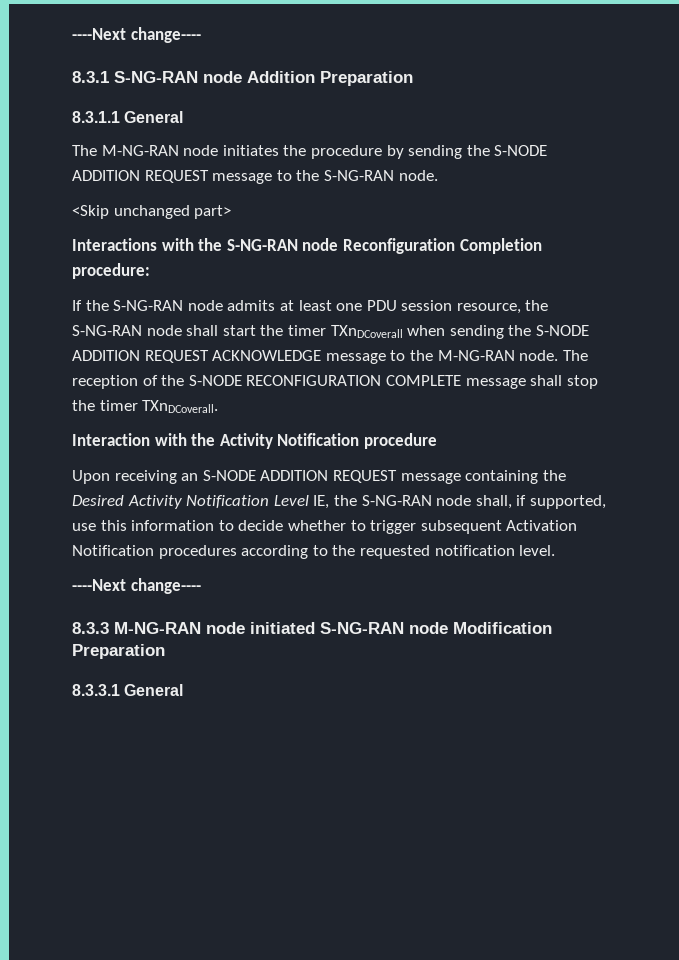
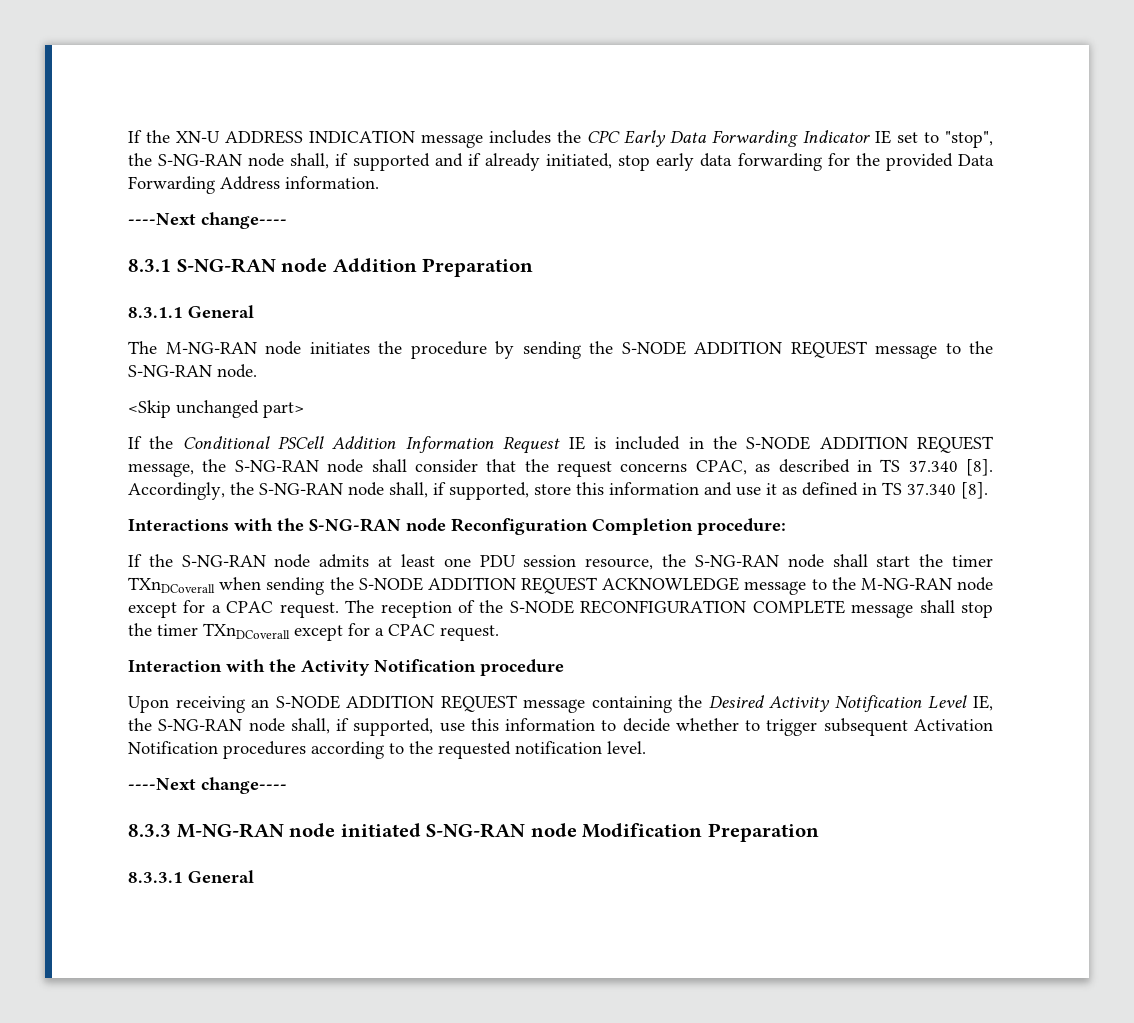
(72, 34) none -> [128,130,993,148] [128,153,995,171] [128,176,379,194] If the XN-U ADDRESS INDICATION message includes the CPC Early Data Forwarding Indicator IE set to "stop", the S-NG-RAN node shall, if supported and if already initiated, stop early data forwarding for the provided Data Forwarding Address information. //
(232, 212) none -> [128,436,993,454] [128,459,993,477] [128,482,988,500] // If the Conditional PSCell Addition Information Request IE is included in the S-NODE ADDITION REQUEST message, the S-NG-RAN node shall consider that the request concerns CPAC, as described in TS 37.340 [8]. Accordingly, the S-NG-RAN node shall, if supported, store this information and use it as defined in TS 37.340 [8].
[519,350,559,361] node. -> [956,577,993,591] [128,600,339,618] node except for a CPAC request.
[142,400,219,413] TXnDCoverall. -> [203,623,499,641] TXnDCoverall except for a CPAC request.

